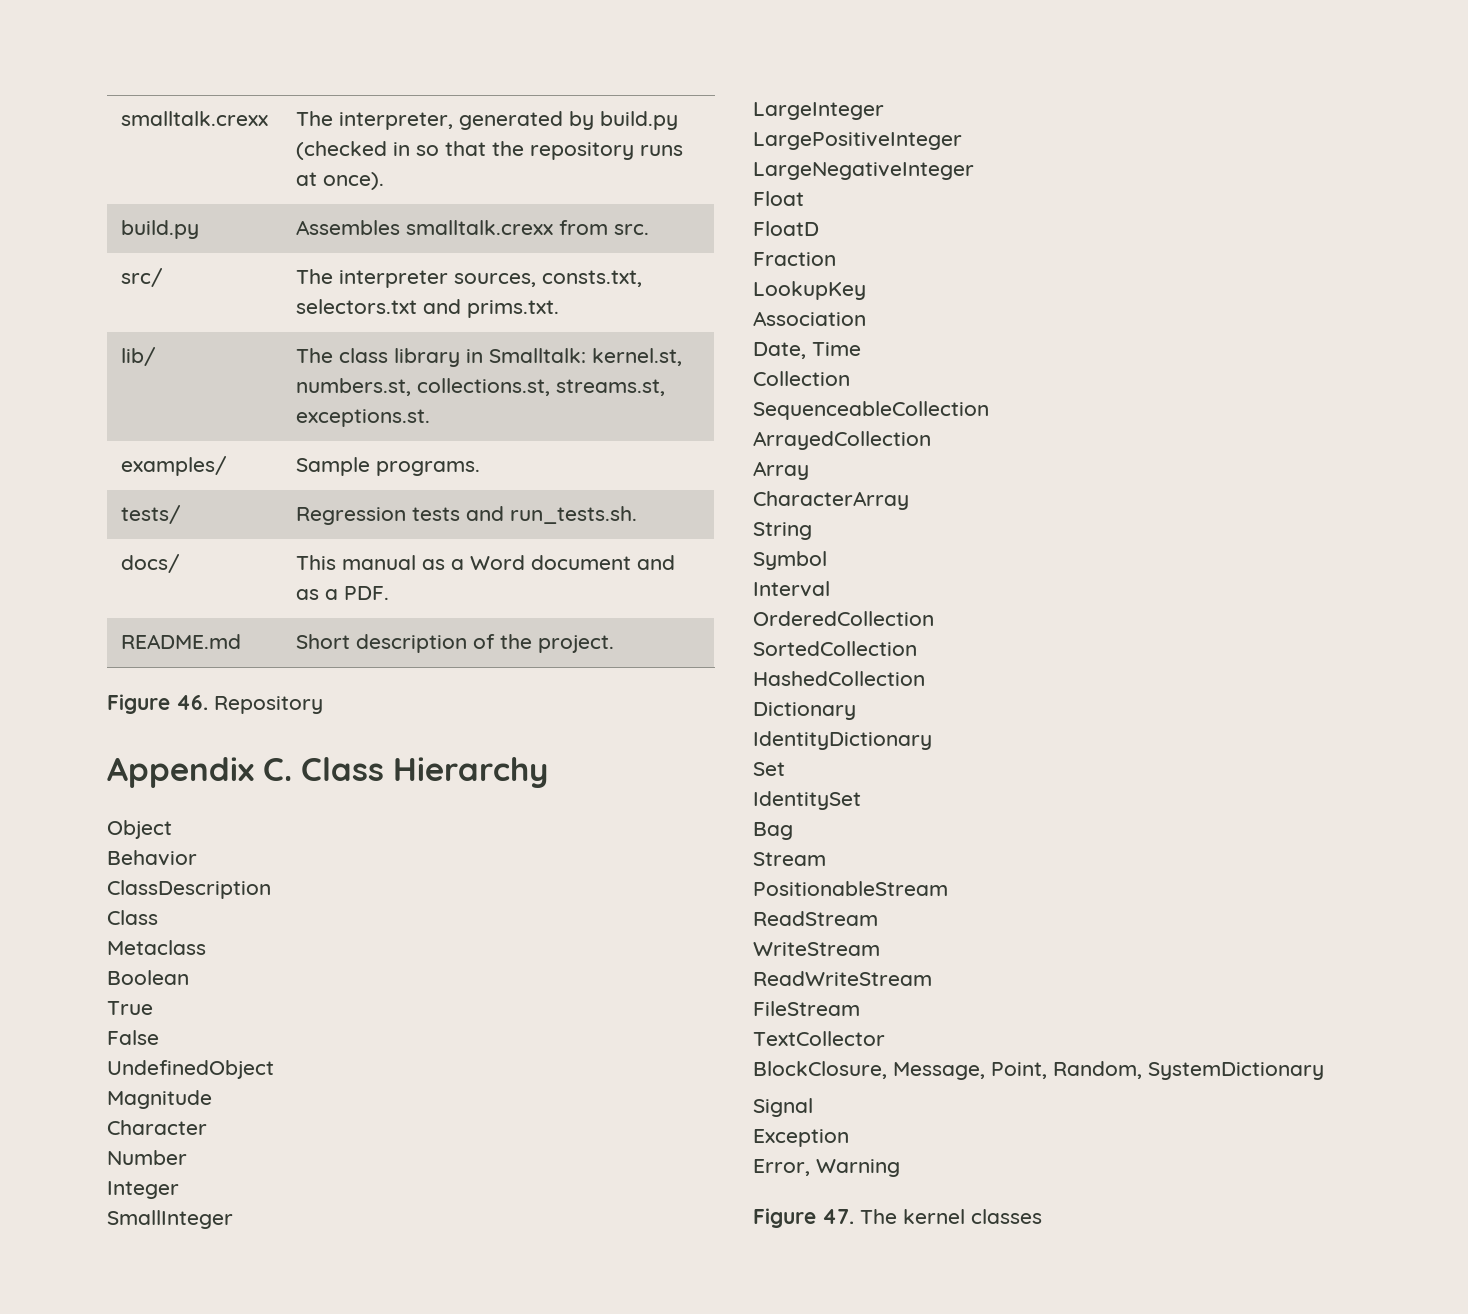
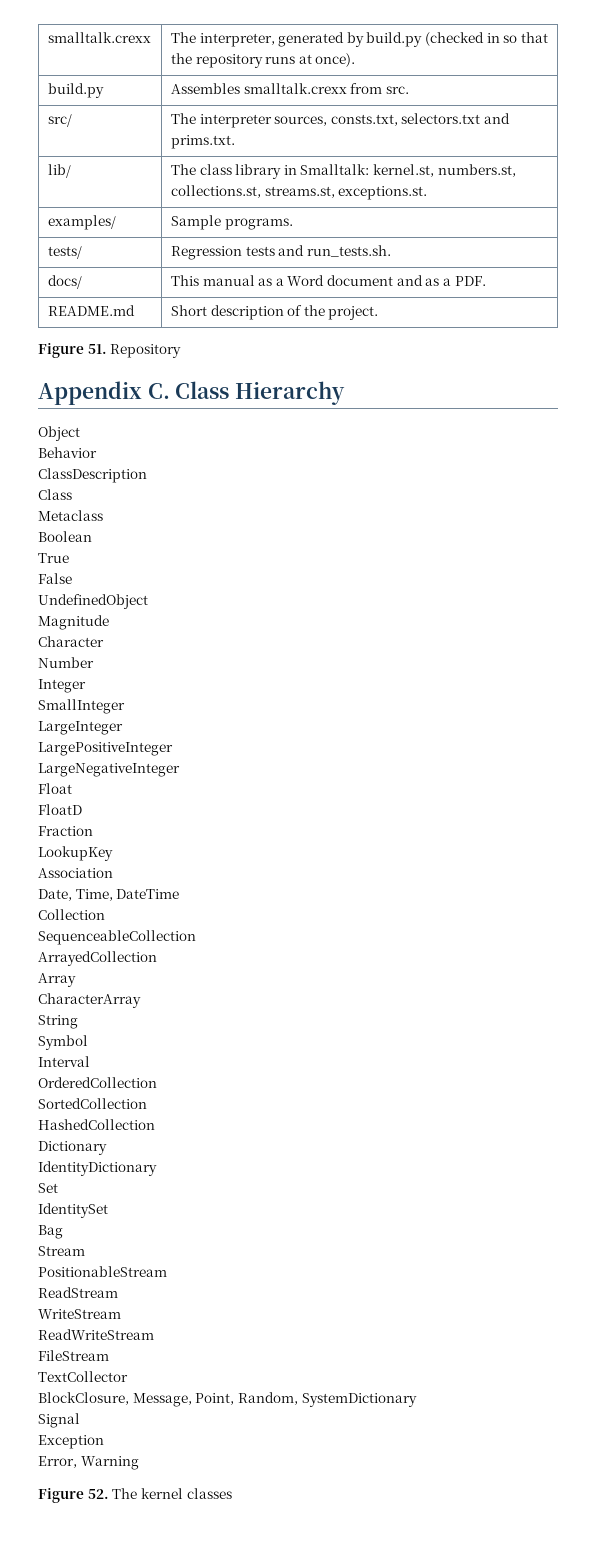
[176,695,208,710] 46. -> [87,344,107,354] 51.
[812,342,861,356] Time -> [75,889,180,901] Time, DateTime
[822,1209,854,1224] 47. -> [87,1489,109,1499] 52.

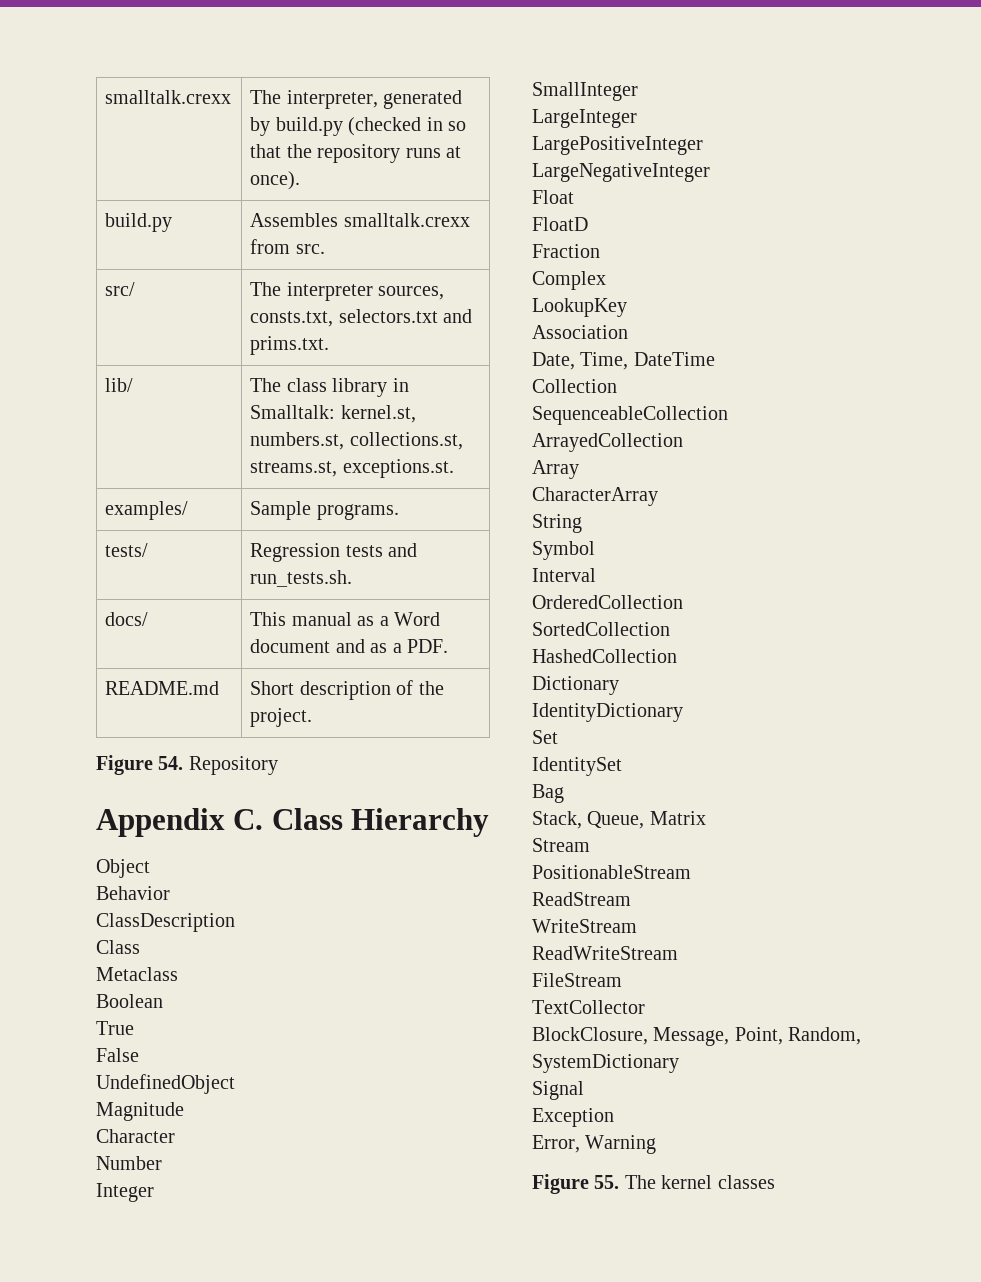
[87,344,107,354] 51. -> [158,756,184,770] 54.
(93, 831) none -> [532,271,606,290] // Complex
(63, 1232) none -> [532,811,706,829] // Stack, Queue, Matrix
[87,1489,109,1499] 52. -> [594,1175,620,1189] 55.

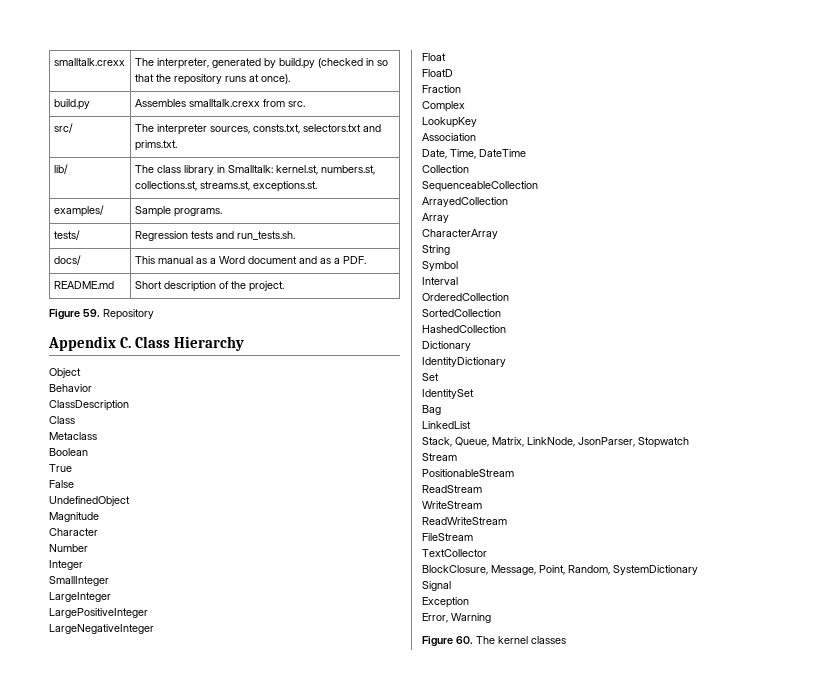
[158,756,184,770] 54. -> [83,309,100,317] 59.
(564, 793) none -> [422,421,471,429] // LinkedList
[649,811,706,825] Matrix -> [492,437,689,448] Matrix, LinkNode, JsonParser, Stopwatch
[594,1175,620,1189] 55. -> [456,636,473,644] 60.

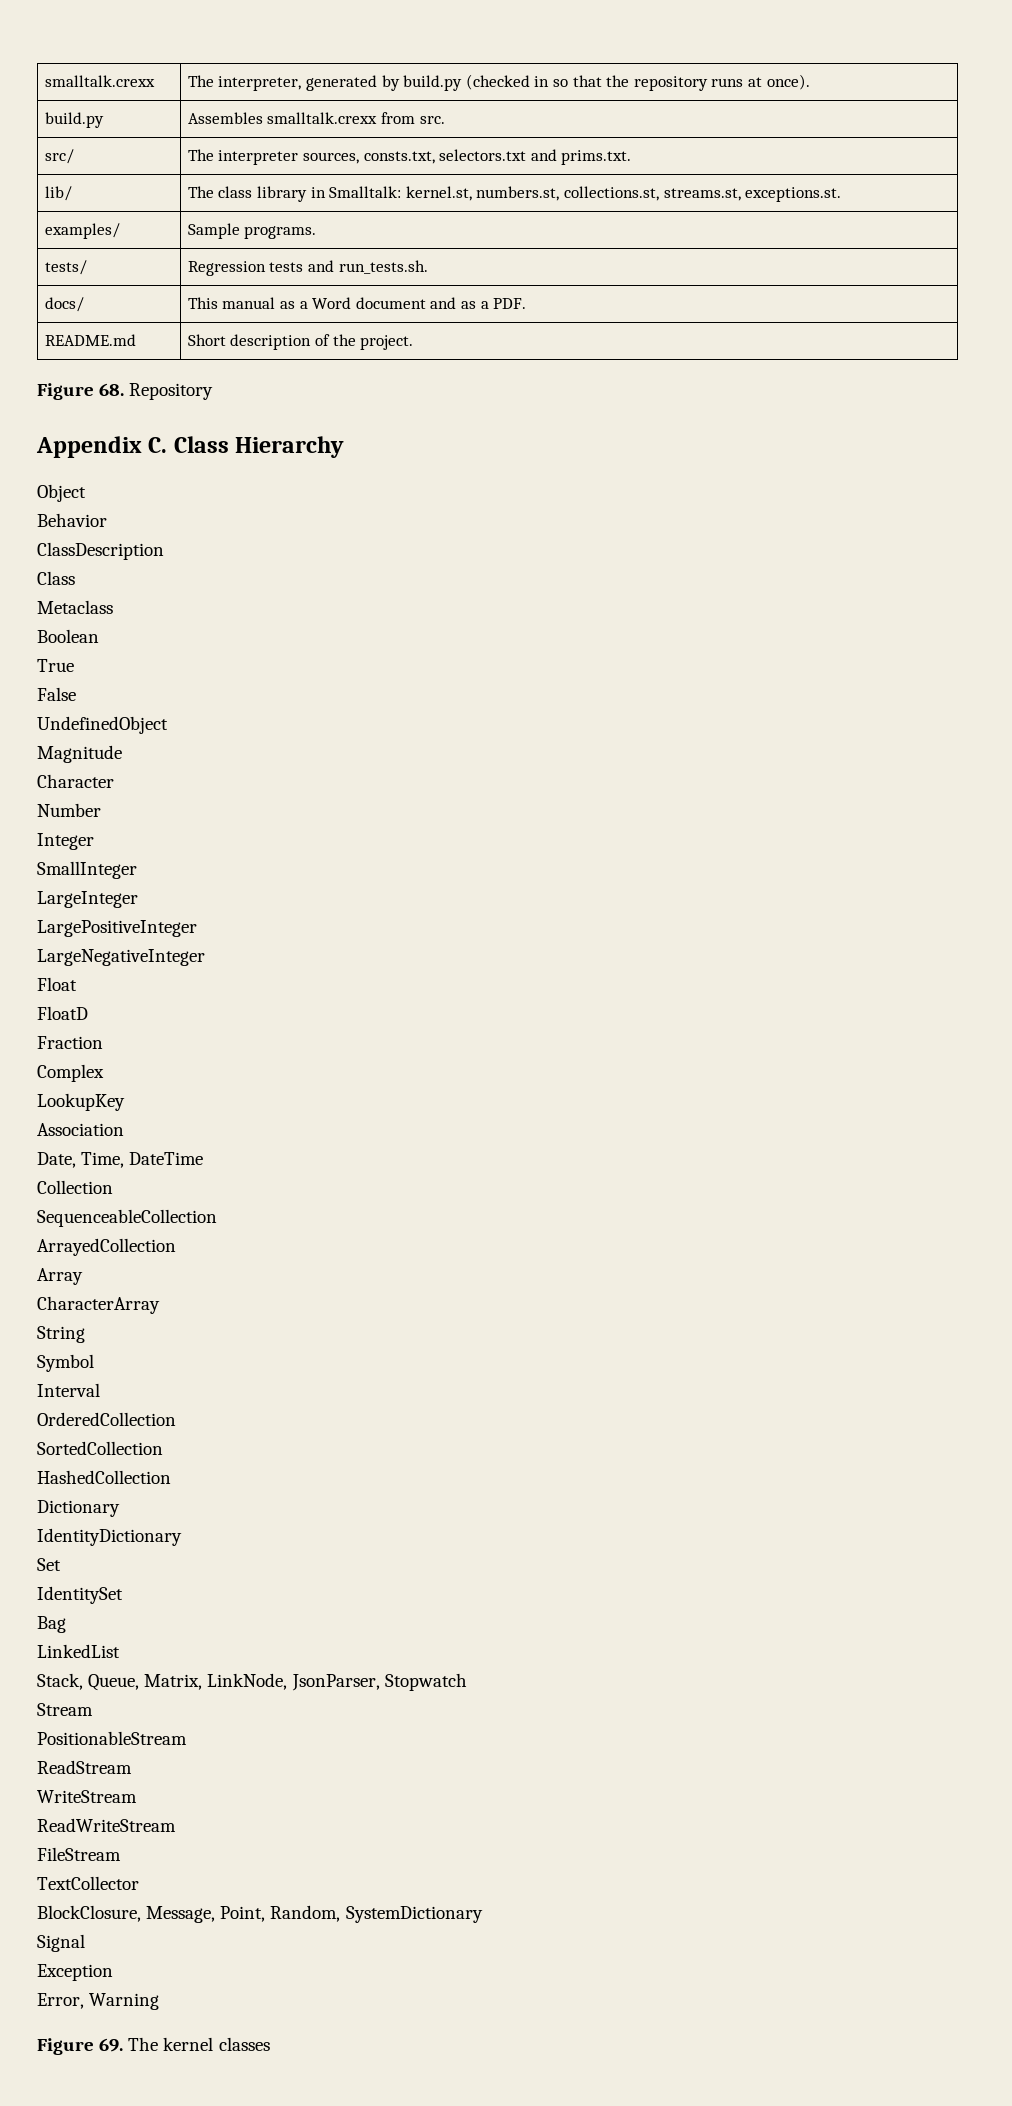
[83,309,100,317] 59. -> [99,383,125,396] 68.
[456,636,473,644] 60. -> [99,2038,124,2052] 69.

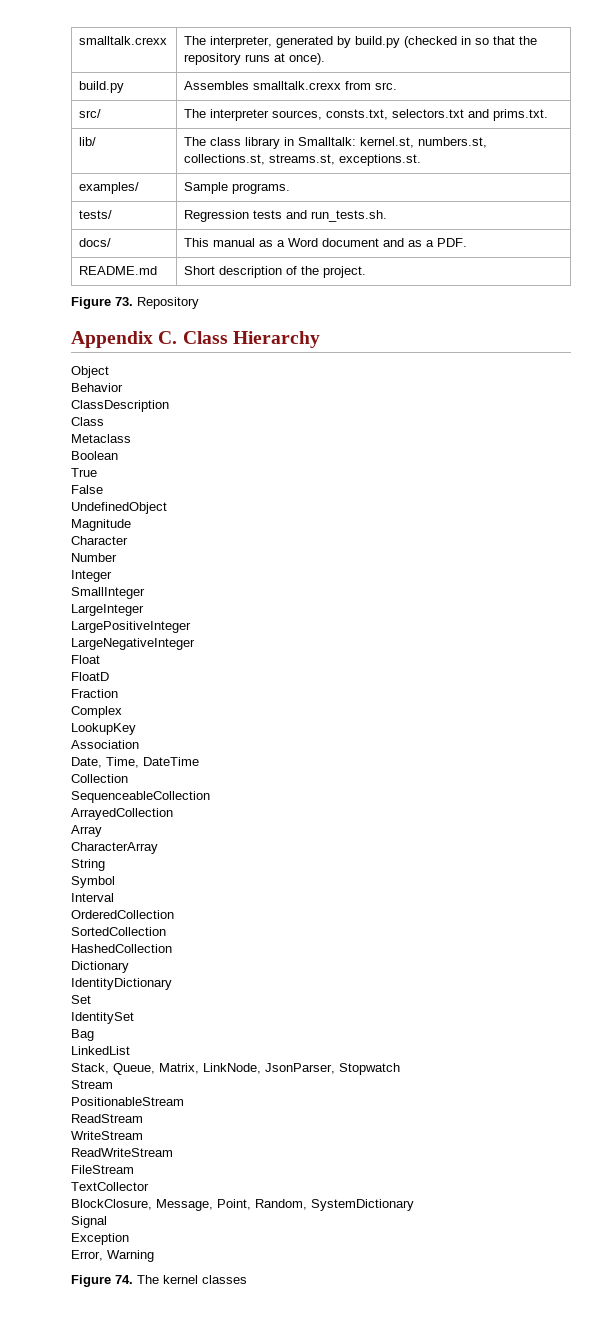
[99,383,125,396] 68. -> [115,297,133,306] 73.
[99,2038,124,2052] 69. -> [115,1275,133,1284] 74.

